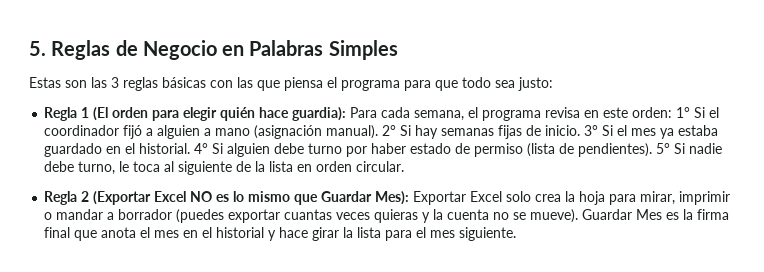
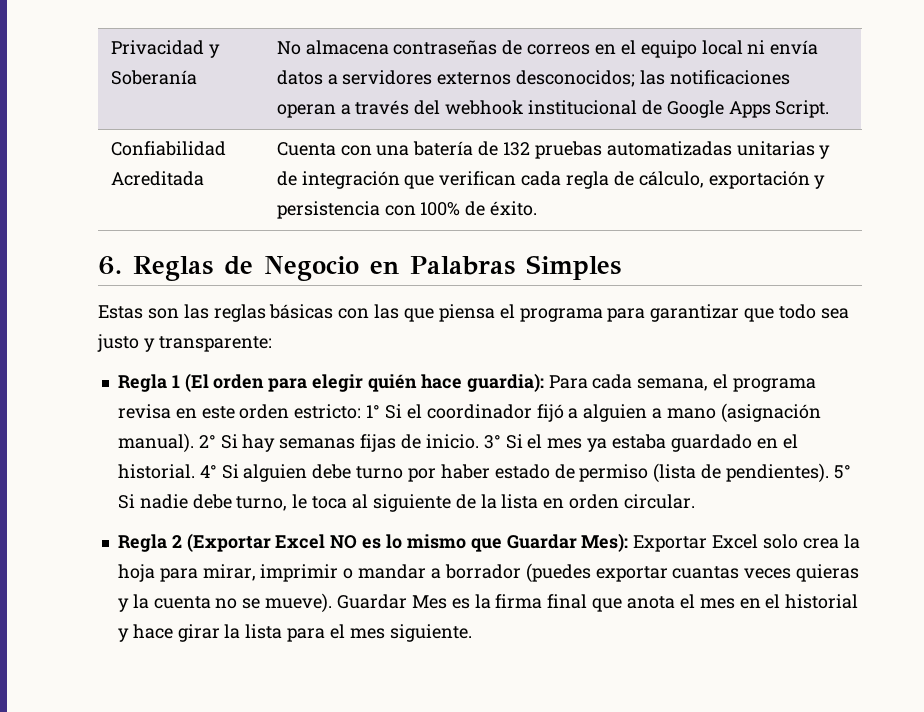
[29,41,46,56] 5. -> [110,40,220,58] [110,70,197,85] [276,40,819,58] [276,70,790,87] [276,100,830,118] [110,141,226,156] [110,171,204,186] [276,141,831,159] [276,171,826,189] [276,201,538,219] [98,256,122,275] Privacidad y Soberanía | No almacena contraseñas de correos en el equipo local ni envía datos a servidores externos desconocidos; las notificaciones operan a través del webhook institucional de Google Apps Script. // Confiabilidad Acreditada | Cuenta con una batería de 132 pruebas automatizadas unitarias y de integración que verifican cada regla de cálculo, exportación y persistencia con 100% de éxito. // 6.
[111,77,119,88] 3 -> (209, 311) none
(431, 85) none -> [650,304,740,322] garantizar
[518,77,553,91] justo: -> [97,334,272,352] justo y transparente:
[632,107,673,118] orden: -> [239,404,362,419] orden estricto:

